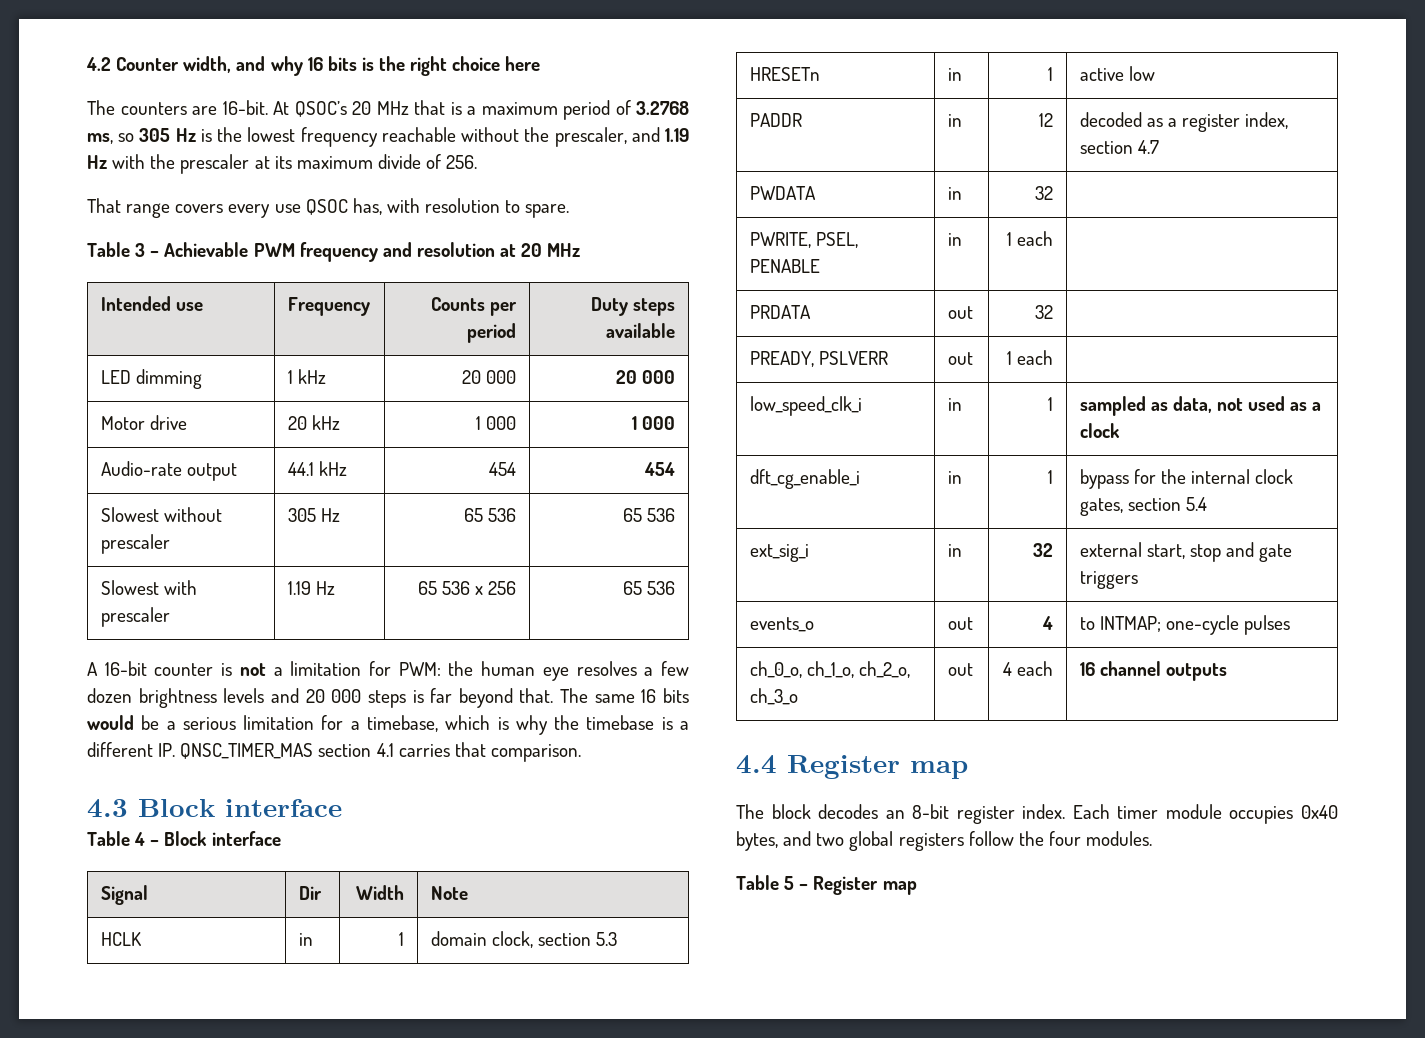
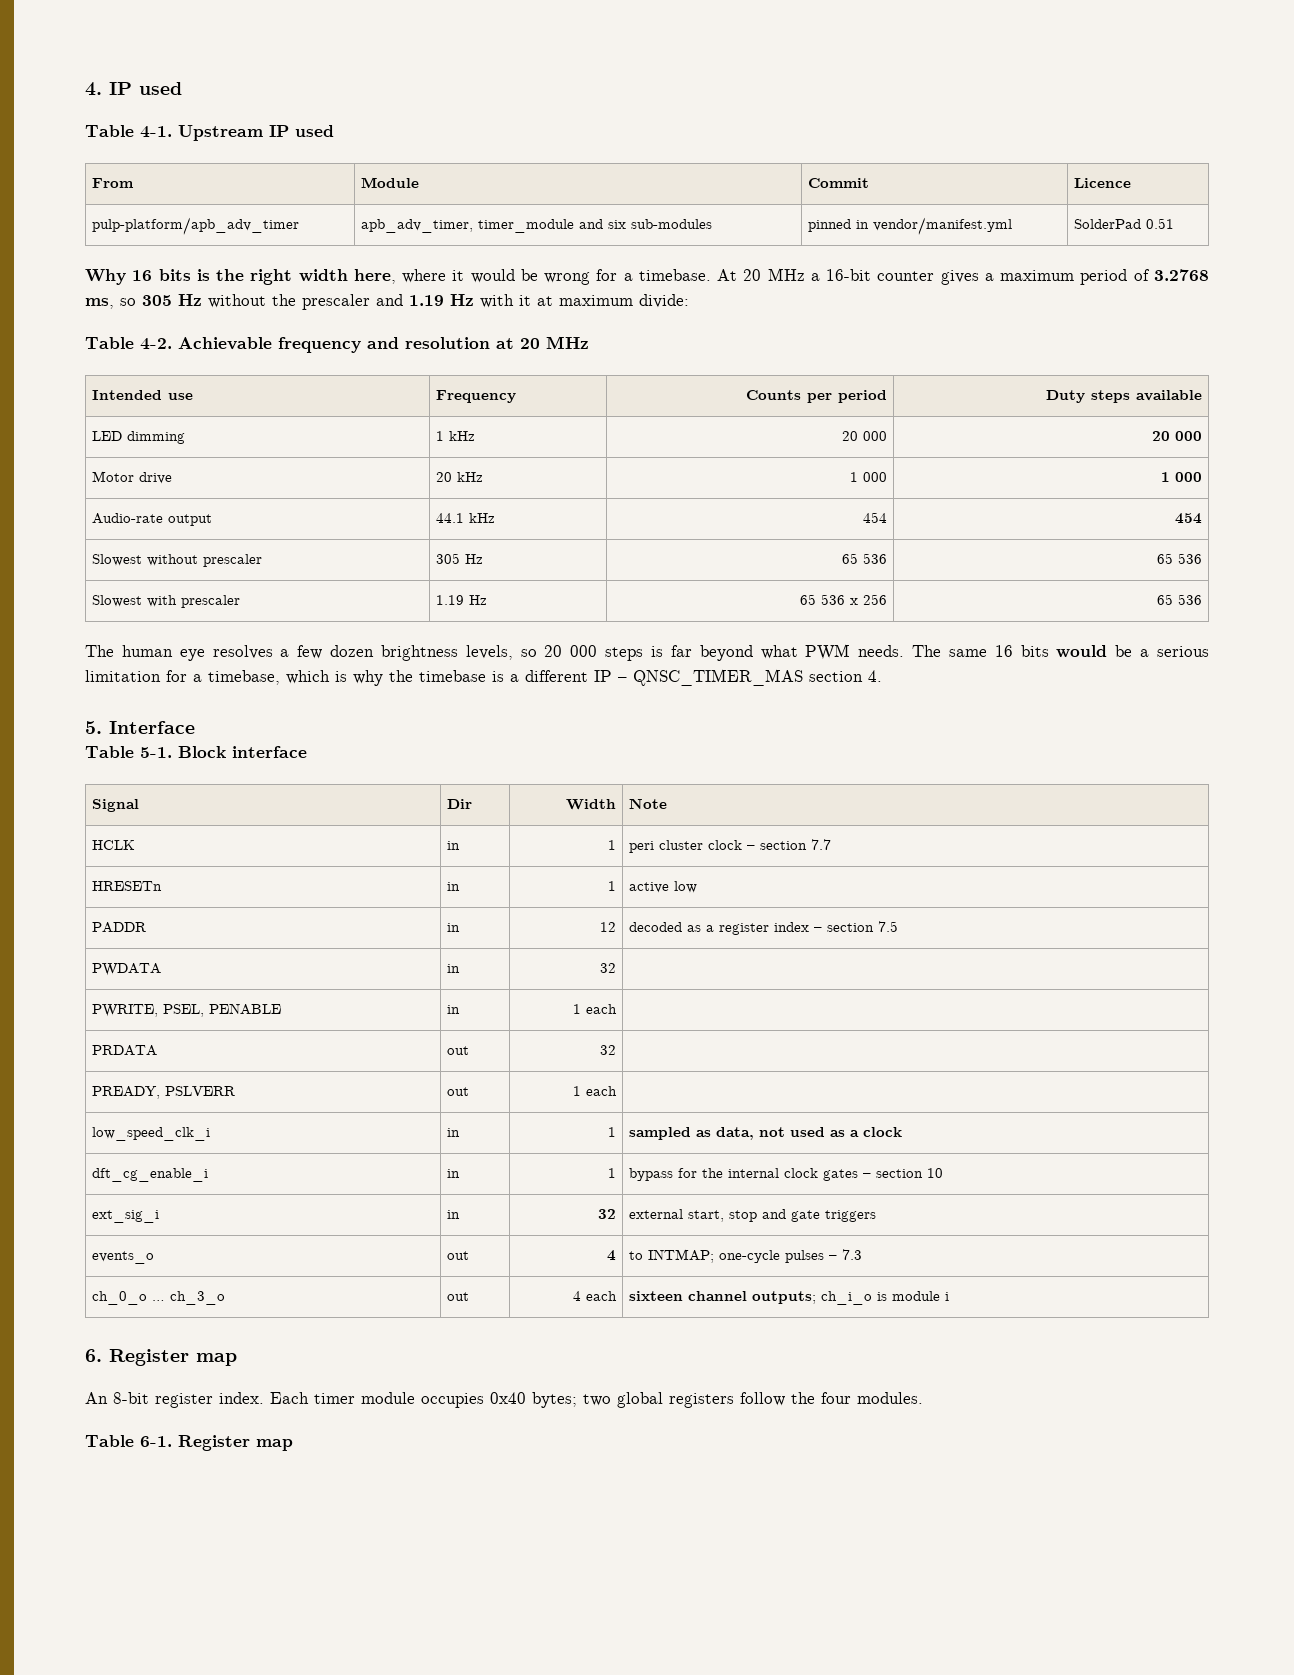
[86,56,303,76] 4.2 Counter width, and why -> [85,82,182,96] [85,125,334,141] [91,178,134,188] [360,177,419,188] [807,178,869,188] [1073,178,1131,188] [91,217,299,235] [360,219,712,233] [807,217,1012,235] [1073,218,1174,229] [85,269,126,285] 4. IP used // Table 4-1. Upstream IP used // From | Module | Commit | Licence // pulp-platform/apb_adv_timer | apb_adv_timer, timer_module and six sub-modules | pinned in vendor/manifest.yml | SolderPad 0.51 // Why
[452,56,541,71] [87,100,462,117] choice here // The counters are 16-bit. At QSOC’s 20 MHz that is -> [298,268,979,285] width here, where it would be wrong for a timebase. At 20 MHz a 16-bit counter gives
[200,127,456,147] is the lowest frequency reachable -> (202, 300) none
[554,127,627,147] prescaler, -> [302,294,370,310] prescaler
[150,154,478,174] [87,198,570,218] [87,242,295,257] the prescaler at its maximum divide of 256. // That range covers every use QSOC has, with resolution to spare. // Table 3 – Achievable PWM -> [519,294,689,308] [85,337,272,350] it at maximum divide: // Table 4-2. Achievable
[87,661,474,676] A 16-bit counter is not a limitation for PWM: the -> [85,645,114,657] The
[223,688,299,703] levels and -> [465,645,537,660] levels, so
[519,688,554,703] that. -> [760,644,905,660] what PWM needs.
[158,742,581,762] [87,799,342,818] [87,831,160,846] IP. QNSC_TIMER_MAS section 4.1 carries that comparison. // 4.3 Block interface // Table 4 – -> [594,669,882,686] [85,721,195,734] [85,746,172,758] IP – QNSC_TIMER_MAS section 4. // 5. Interface // Table 5-1.
[430,931,618,948] domain clock, section 5.3 -> [628,839,831,853] peri cluster clock – section 7.7
[1245,112,1289,129] [1079,140,1159,154] index, section 4.7 -> [773,921,898,932] index – section 7.5
[1079,497,1207,516] gates, section 5.4 -> [822,1168,943,1181] gates – section 10
[749,661,910,678] // ch_0_o, ch_1_o, ch_2_o, -> [828,1249,862,1260] [91,1291,165,1305] – 7.3 // ch_0_o …
[1079,661,1227,681] [736,755,968,779] [736,804,905,819] 16 channel outputs // 4.4 Register map // The block decodes an -> [628,1291,949,1305] [85,1349,237,1366] [85,1392,108,1404] sixteen channel outputs; ch_i_o is module i // 6. Register map // An
[736,831,812,851] bytes, and -> [532,1392,577,1408] bytes;
[784,876,809,890] 5 – -> [140,1436,172,1447] 6-1.

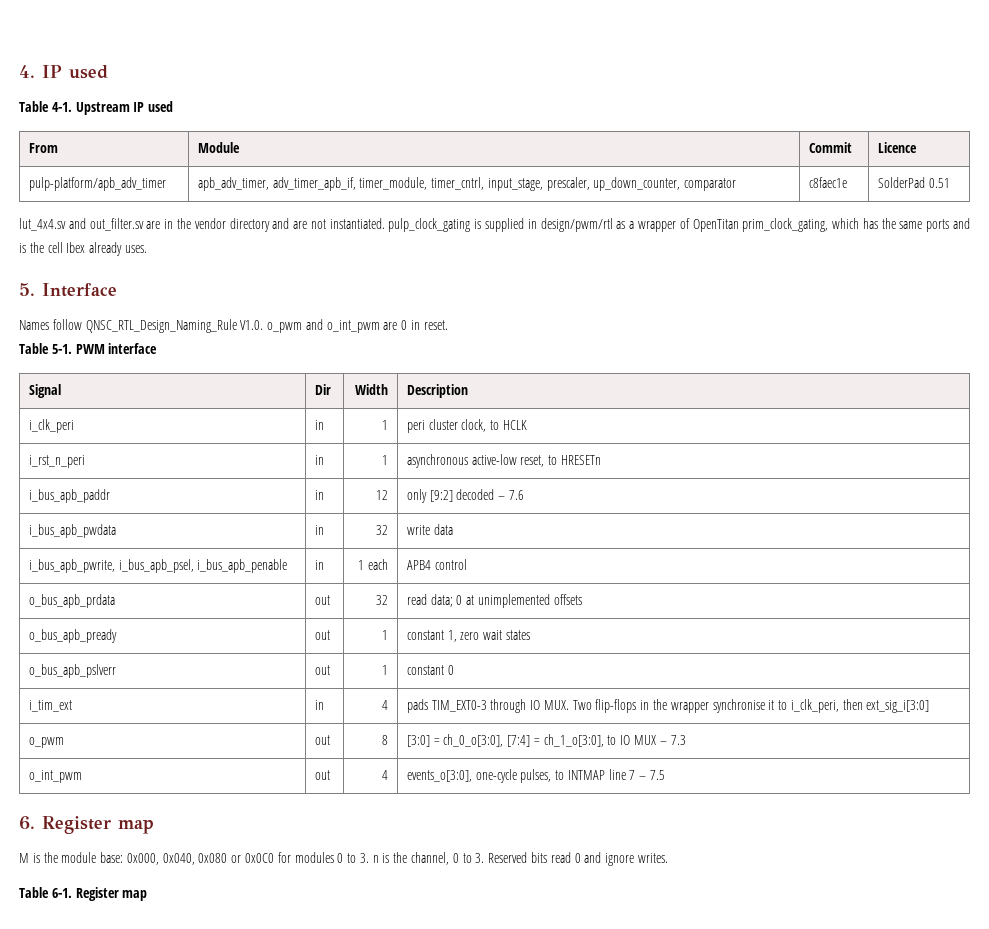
[477,219,712,233] [807,217,1012,235] [1073,218,1174,229] [85,268,1209,285] [85,294,689,310] [85,336,589,353] [91,390,193,400] [435,390,516,403] [746,390,888,403] [1046,390,1203,403] [91,431,185,444] [435,431,475,441] [842,431,888,441] [1152,431,1203,441] [91,471,172,484] [435,472,483,482] [850,472,888,482] [1161,472,1203,482] [91,513,212,526] [435,513,495,523] [863,512,888,523] [1175,513,1203,524] [91,554,262,567] [435,553,483,564] [842,553,888,564] [1157,553,1203,564] [91,595,240,608] [435,595,487,605] [800,594,888,605] [1157,594,1203,605] [85,644,1209,661] [85,669,882,686] [85,721,195,734] timer_module and six sub-modules | pinned in vendor/manifest.yml | SolderPad 0.51 // Why 16 bits is the right width here, where it would be wrong for a timebase. At 20 MHz a 16-bit counter gives a maximum period of 3.2768 ms, so 305 Hz without the prescaler and 1.19 Hz with it at maximum divide: // Table 4-2. Achievable frequency and resolution at 20 MHz // Intended use | Frequency | Counts per period | Duty steps available // LED dimming | 1 kHz | 20 000 | 20 000 // Motor drive | 20 kHz | 1 000 | 1 000 // Audio-rate output | 44.1 kHz | 454 | 454 // Slowest without prescaler | 305 Hz | 65 536 | 65 536 // Slowest with prescaler | 1.19 Hz | 65 536 x 256 | 65 536 // The human eye resolves a few dozen brightness levels, so 20 000 steps is far beyond what PWM needs. The same 16 bits would be a serious limitation for a timebase, which is why the timebase is a different IP – QNSC_TIMER_MAS section 4. // 5. Interface -> [272,177,737,191] [808,177,847,188] [877,177,950,188] [19,218,971,232] [19,242,147,256] [19,283,117,297] [19,319,448,333] adv_timer_apb_if, timer_module, timer_cntrl, input_stage, prescaler, up_down_counter, comparator | c8faec1e | SolderPad 0.51 // lut_4x4.sv and out_filter.sv are in the vendor directory and are not instantiated. pulp_clock_gating is supplied in design/pwm/rtl as a wrapper of OpenTitan prim_clock_gating, which has the same ports and is the cell Ibex already uses. // 5. Interface // Names follow QNSC_RTL_Design_Naming_Rule V1.0. o_pwm and o_int_pwm are 0 in reset.
[178,746,226,758] Block -> [75,344,105,354] PWM
[628,798,667,809] [91,840,135,850] Note // HCLK -> [406,384,468,398] [28,419,74,433] Description // i_clk_peri
[707,839,831,850] [91,881,162,891] [446,882,460,891] [608,881,617,891] [628,881,697,893] [91,922,146,933] [446,923,460,932] [600,922,617,932] [628,921,898,935] [91,963,161,976] [446,964,460,973] [600,963,617,973] [91,1003,281,1017] clock – section 7.7 // HRESETn | in | 1 | active low // PADDR | in | 12 | decoded as a register index – section 7.5 // PWDATA | in | 32 | // PWRITE, PSEL, PENABLE -> [461,419,527,432] [28,455,85,468] [314,455,324,465] [382,455,389,465] [406,454,601,468] [28,489,110,503] [314,490,324,500] [376,490,389,500] [406,489,524,503] [28,524,116,538] [314,525,324,535] [376,525,389,535] [406,524,453,535] [28,559,288,573] clock, to HCLK // i_rst_n_peri | in | 1 | asynchronous active-low reset, to HRESETn // i_bus_apb_paddr | in | 12 | only [9:2] decoded – 7.6 // i_bus_apb_pwdata | in | 32 | write data // i_bus_apb_pwrite, i_bus_apb_psel, i_bus_apb_penable
[91,1045,157,1056] // PRDATA -> [406,559,467,570] [28,594,115,608] APB4 control // o_bus_apb_prdata
[91,1086,235,1099] [446,1087,469,1096] [573,1086,618,1096] [91,1127,210,1141] [446,1128,460,1137] [608,1127,617,1137] [628,1127,902,1140] [91,1168,208,1182] [446,1169,460,1178] [608,1168,617,1178] [628,1168,943,1181] [91,1210,159,1223] [446,1210,460,1219] [598,1209,617,1219] [628,1209,876,1222] [91,1251,154,1264] [446,1251,469,1260] [607,1250,617,1261] [628,1249,862,1263] [91,1291,225,1305] [446,1292,469,1301] [573,1291,618,1301] [628,1291,949,1305] [85,1349,237,1366] [85,1392,923,1408] // PREADY, PSLVERR | out | 1 each | // low_speed_clk_i | in | 1 | sampled as data, not used as a clock // dft_cg_enable_i | in | 1 | bypass for the internal clock gates – section 10 // ext_sig_i | in | 32 | external start, stop and gate triggers // events_o | out | 4 | to INTMAP; one-cycle pulses – 7.3 // ch_0_o … ch_3_o | out | 4 each | sixteen channel outputs; ch_i_o is module i // 6. Register map // An 8-bit register index. Each timer module occupies 0x40 bytes; two global registers follow the four modules. -> [406,594,582,608] [28,629,117,643] [314,630,330,640] [382,630,389,640] [406,630,530,642] [28,664,116,678] [314,665,330,675] [382,665,389,675] [406,665,454,675] [28,700,72,712] [314,700,324,710] [382,700,389,710] [406,699,930,713] [28,737,64,748] [314,735,330,745] [382,735,389,745] [406,734,686,747] [28,770,82,783] [314,770,330,780] [382,770,389,780] [406,769,666,783] [19,816,154,834] [19,852,668,866] read data; 0 at unimplemented offsets // o_bus_apb_pready | out | 1 | constant 1, zero wait states // o_bus_apb_pslverr | out | 1 | constant 0 // i_tim_ext | in | 4 | pads TIM_EXT0-3 through IO MUX. Two flip-flops in the wrapper synchronise it to i_clk_peri, then ext_sig_i[3:0] // o_pwm | out | 8 | [3:0] = ch_0_o[3:0], [7:4] = ch_1_o[3:0], to IO MUX – 7.3 // o_int_pwm | out | 4 | events_o[3:0], one-cycle pulses, to INTMAP line 7 – 7.5 // 6. Register map // M is the module base: 0x000, 0x040, 0x080 or 0x0C0 for modules 0 to 3. n is the channel, 0 to 3. Reserved bits read 0 and ignore writes.

